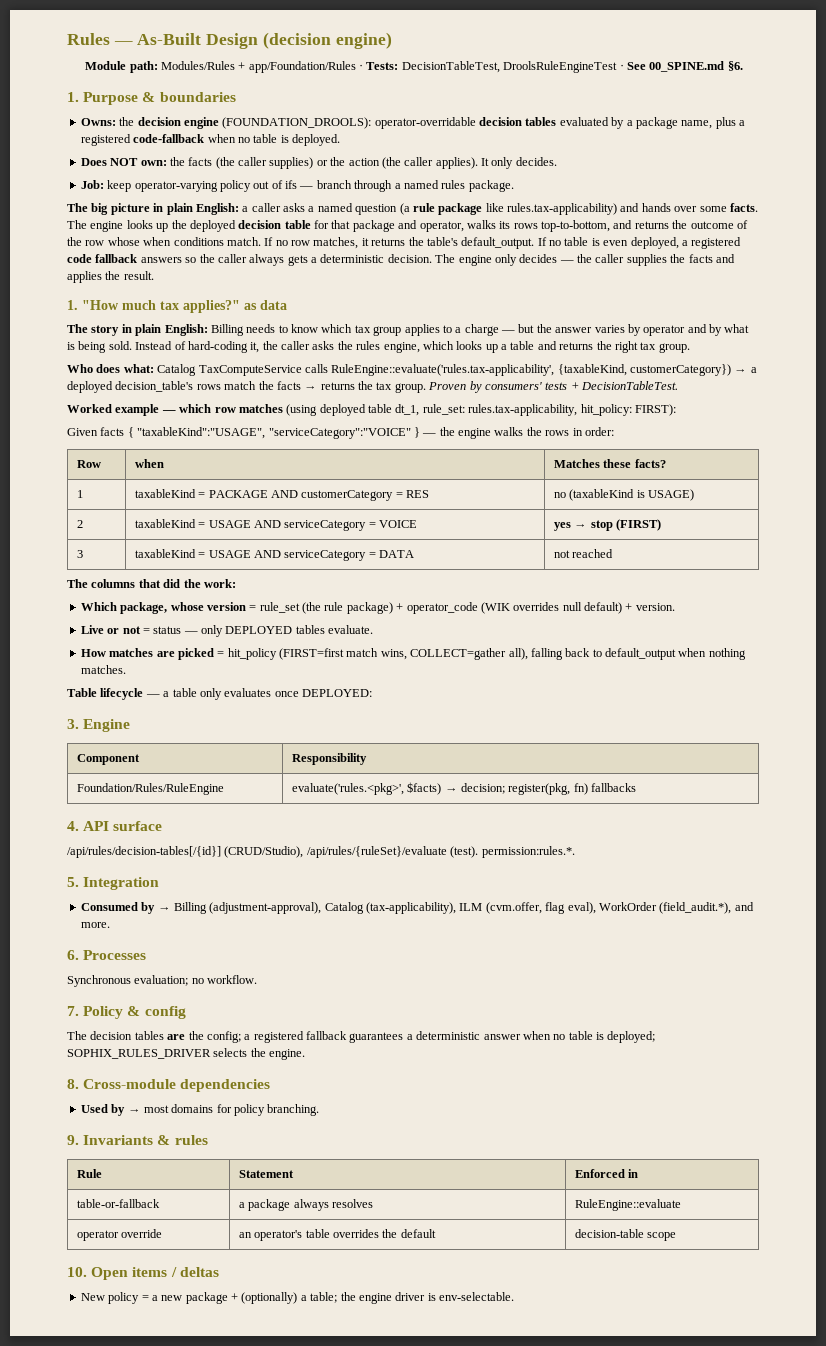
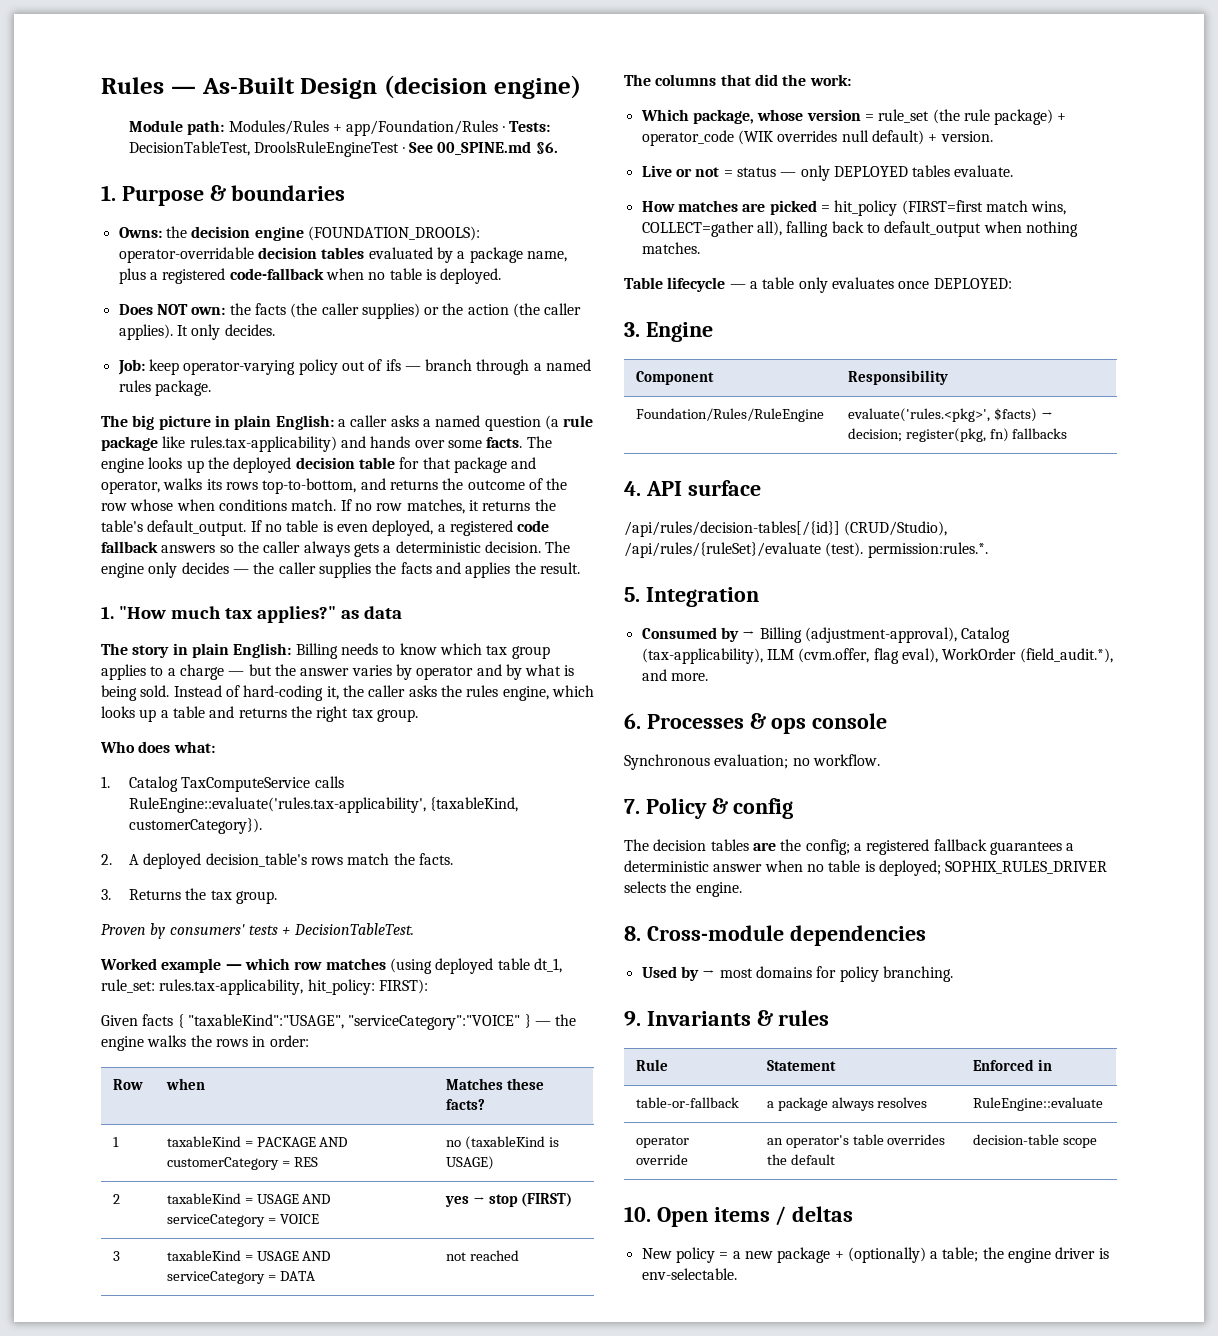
(154, 368) none -> [101,776,110,788] // 1.
[630,364,757,376] customerCategory}) → a -> [128,818,262,834] [101,854,139,865] customerCategory}). // 2. A
[276,381,355,390] facts → returns -> [418,853,453,865] [101,889,181,900] facts. // 3. Returns
(426, 388) none -> (277, 897) //
(147, 955) none -> [749,713,888,734] & ops console

